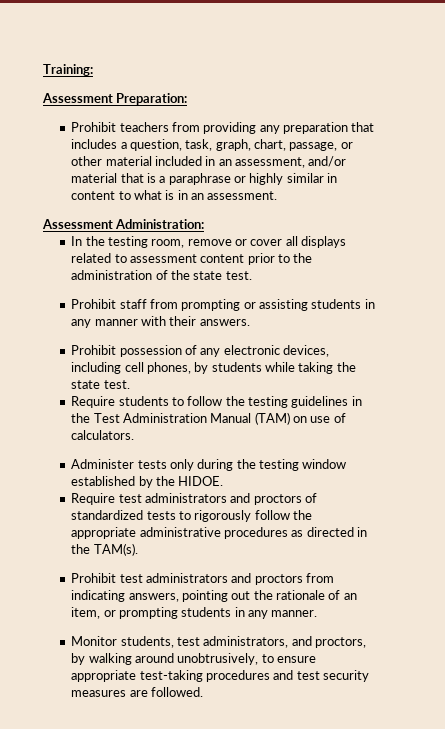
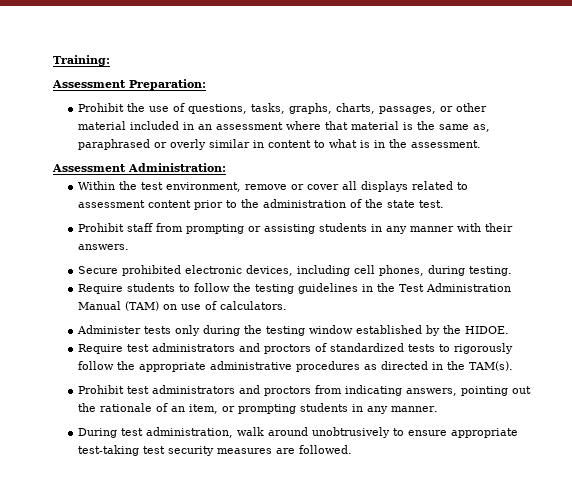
[119,122,375,134] [71,139,338,151] teachers from providing any preparation that includes a question, task, graph, chart, passage, -> [126,103,436,114] the use of questions, tasks, graphs, charts, passages,
[235,156,347,168] [71,173,284,185] assessment, and/or material that is a paraphrase or highly -> [215,121,490,132] [77,139,206,150] assessment where that material is the same as, paraphrased or overly
[191,193,205,200] an -> [388,139,407,148] the
[71,236,185,248] In the testing room, -> [77,181,241,192] Within the test environment,
[71,345,221,357] Prohibit possession of any -> [77,265,181,276] Secure prohibited
[194,362,356,374] [71,380,130,389] by students while taking the state test. -> [427,265,512,276] during testing.
[71,636,367,648] [71,653,259,665] Monitor students, test administrators, and proctors, by walking around unobtrusively, -> [77,427,390,438] During test administration, walk around unobtrusively
[205,670,294,682] procedures and -> (139, 450) none

